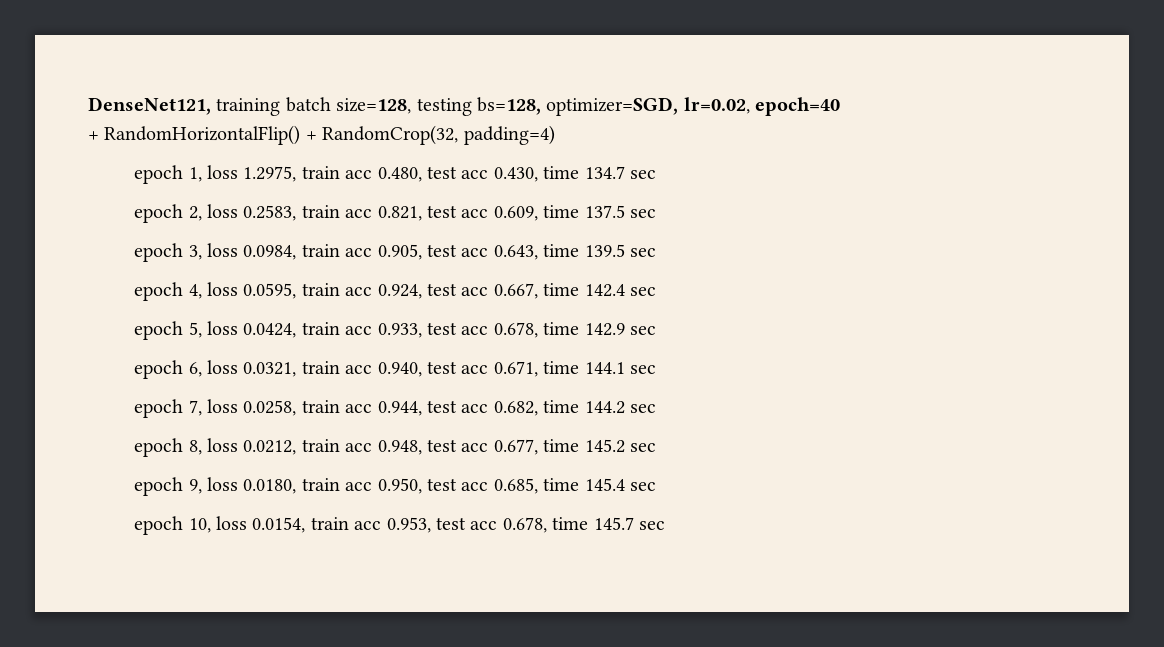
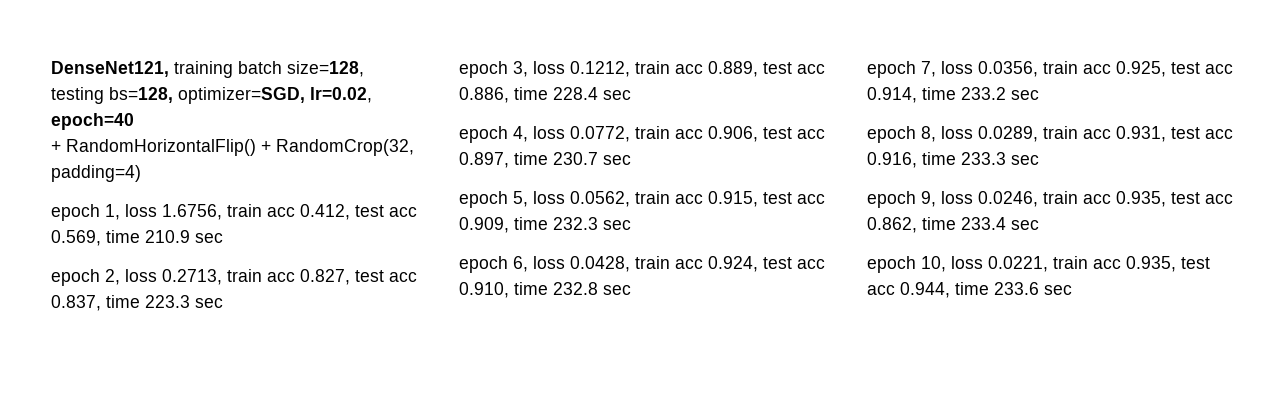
[243,166,625,182] 1.2975, train acc 0.480, test acc 0.430, time 134.7 -> [162,204,417,220] [51,230,190,246] 1.6756, train acc 0.412, test acc 0.569, time 210.9
[243,205,625,221] 0.2583, train acc 0.821, test acc 0.609, time 137.5 -> [162,269,417,285] [51,295,190,311] 0.2713, train acc 0.827, test acc 0.837, time 223.3
[243,244,625,260] 0.0984, train acc 0.905, test acc 0.643, time 139.5 -> [570,61,825,77] [459,87,598,103] 0.1212, train acc 0.889, test acc 0.886, time 228.4
[243,283,297,299] 0.0595, -> [570,126,825,142] [459,152,631,168] [459,191,825,208] [459,217,631,233] [459,256,630,273] 0.0772, train acc 0.906, test acc 0.897, time 230.7 sec // epoch 5, loss 0.0562, train acc 0.915, test acc 0.909, time 232.3 sec // epoch 6, loss 0.0428,
[493,283,657,299] [134,321,657,340] [134,360,625,379] 0.667, time 142.4 sec // epoch 5, loss 0.0424, train acc 0.933, test acc 0.678, time 142.9 sec // epoch 6, loss 0.0321, train acc 0.940, test acc 0.671, time 144.1 -> [459,282,598,298] 0.910, time 232.8
[243,400,625,416] 0.0258, train acc 0.944, test acc 0.682, time 144.2 -> [978,61,1233,77] [867,87,1006,103] 0.0356, train acc 0.925, test acc 0.914, time 233.2
[243,439,625,455] 0.0212, train acc 0.948, test acc 0.677, time 145.2 -> [978,126,1233,142] [867,152,1006,168] 0.0289, train acc 0.931, test acc 0.916, time 233.3
[243,478,625,494] 0.0180, train acc 0.950, test acc 0.685, time 145.4 -> [978,191,1233,207] [867,217,1006,233] 0.0246, train acc 0.935, test acc 0.862, time 233.4
[252,517,634,533] 0.0154, train acc 0.953, test acc 0.678, time 145.7 -> [988,256,1210,272] [867,282,1039,298] 0.0221, train acc 0.935, test acc 0.944, time 233.6

